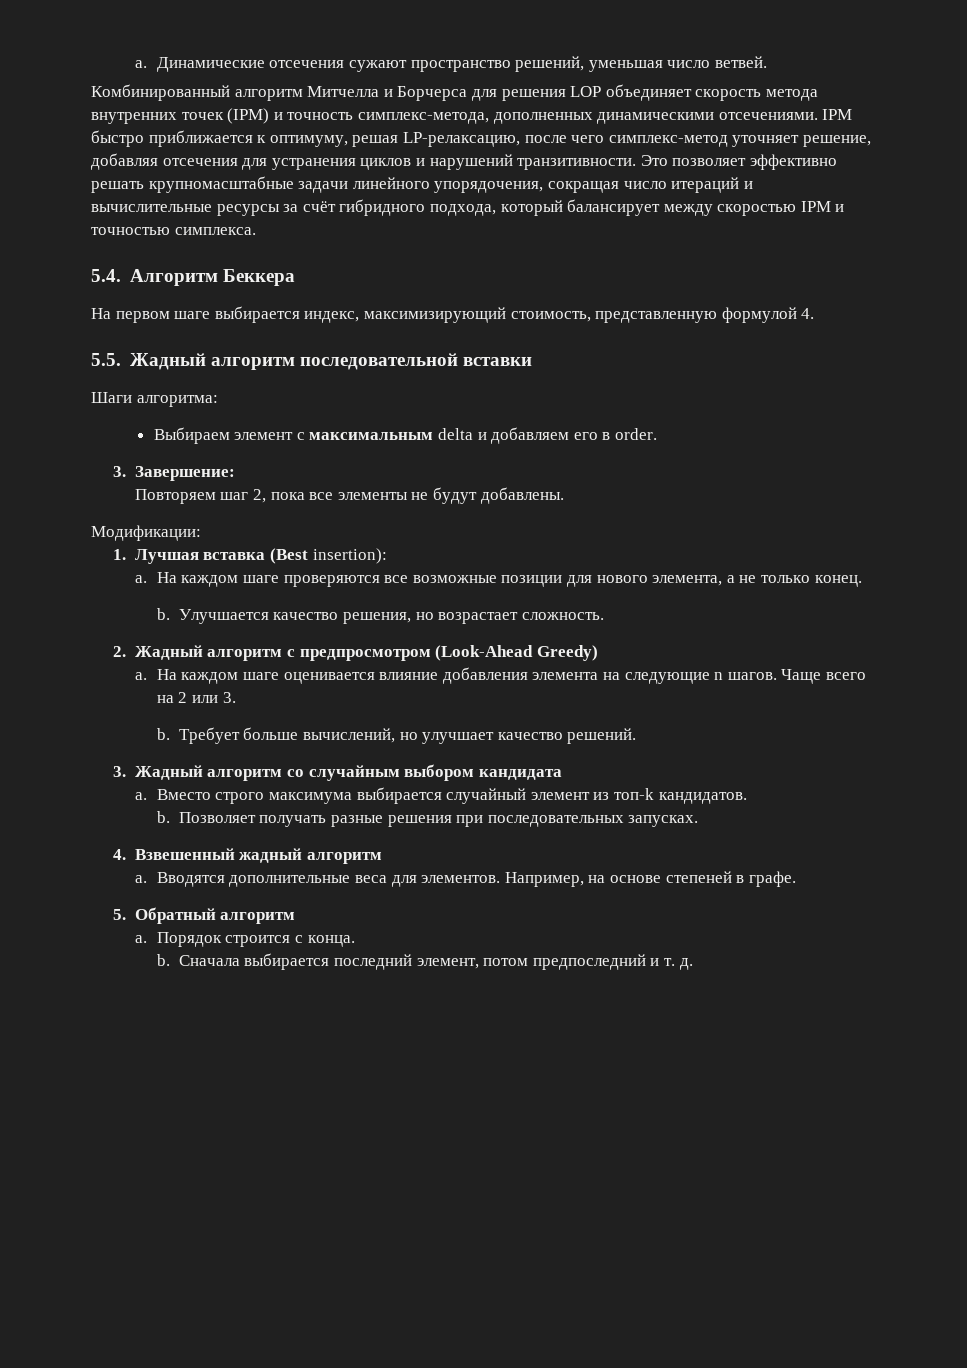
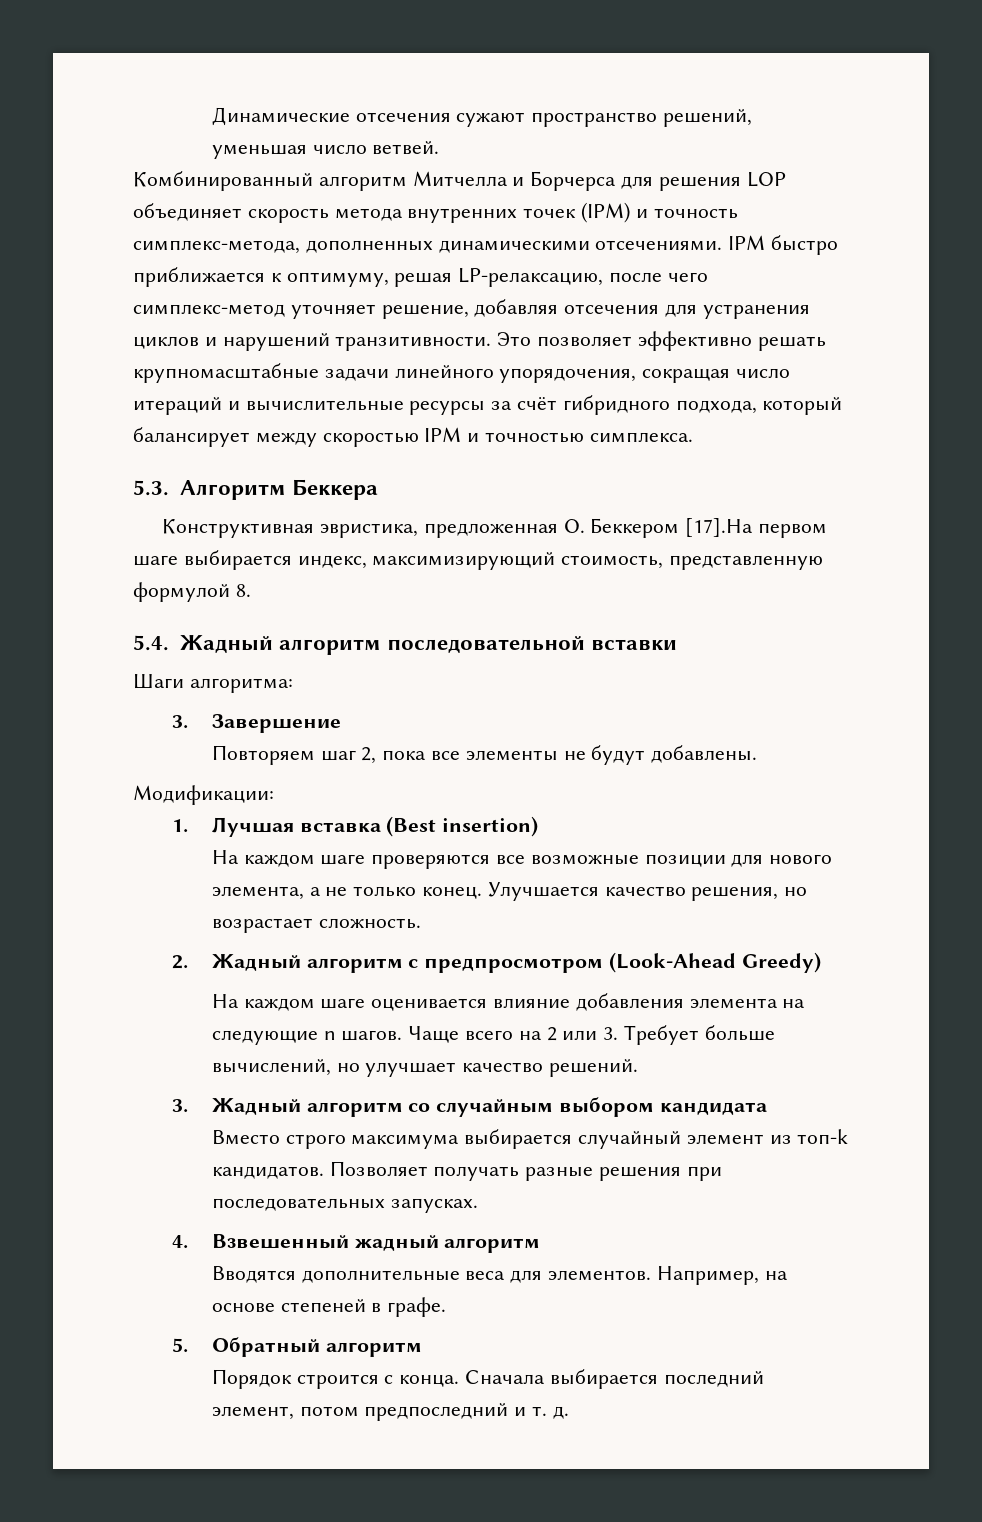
[134,60,147,68] a. -> (211, 116) none
[91,269,121,282] 5.4. -> [133,480,169,496] 5.3.
[91,308,111,319] На -> [162,518,754,538] Конструктивная эвристика, предложенная О. Беккером [17].На
[801,308,815,319] [91,353,121,366] 4. // 5.5. -> [235,584,251,597] [133,635,169,651] 8. // 5.4.
[153,427,657,444] [112,466,235,481] // Выбираем элемент с максимальным delta и добавляем его в order. // 3. Завершение: -> [172,714,341,733] // 3. Завершение
[312,548,387,564] [134,575,147,583] insertion): // a. -> [442,816,539,837] insertion) //
[156,608,170,620] // b. -> (483, 893) none
[134,672,147,680] a. -> (821, 962) none
[156,728,170,740] // b. -> (619, 1033) none
[134,792,147,800] a. -> (767, 1108) none
[156,811,170,823] // b. -> (324, 1172) none
[134,875,147,883] a. -> (541, 1245) none
[134,935,147,943] a. -> (422, 1349) none
[156,954,170,966] // b. -> (460, 1381) none

